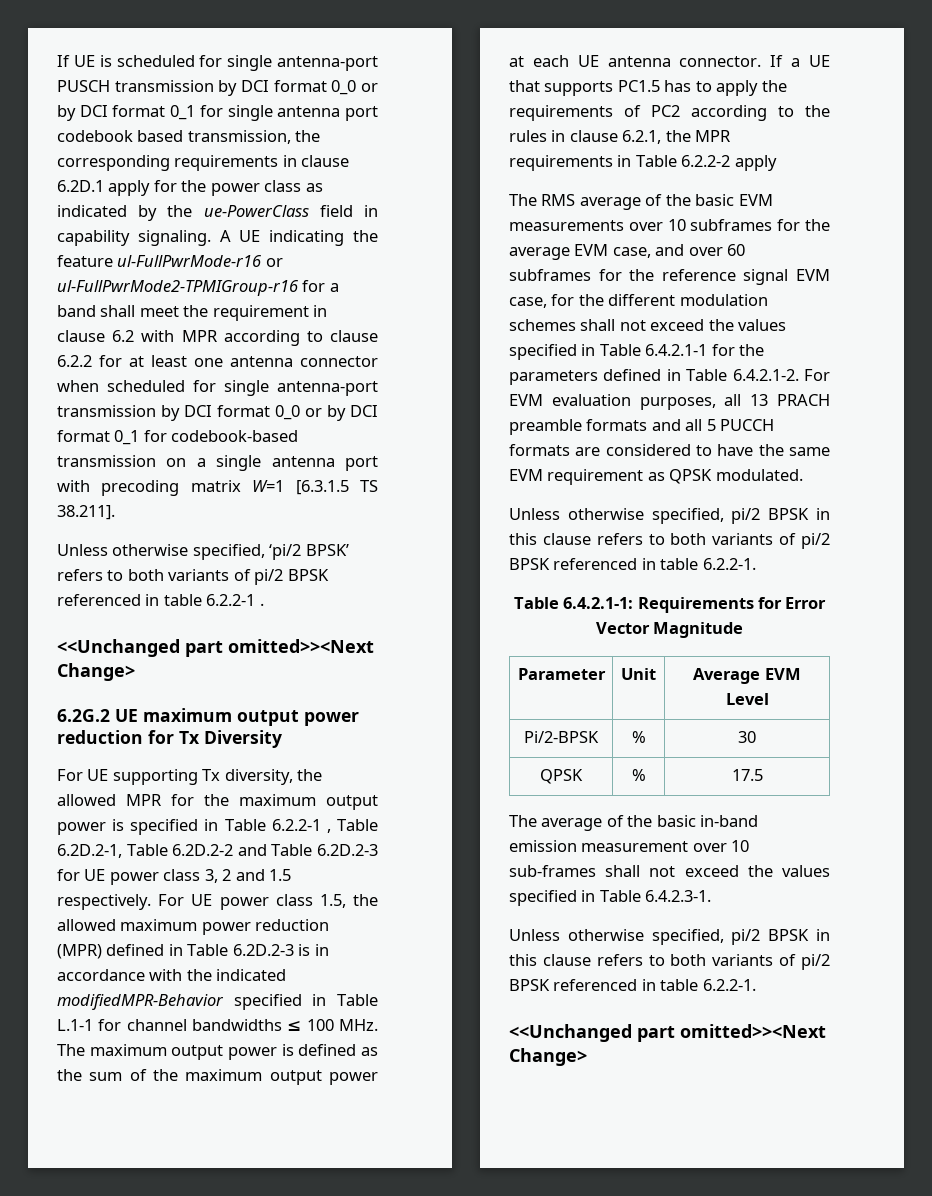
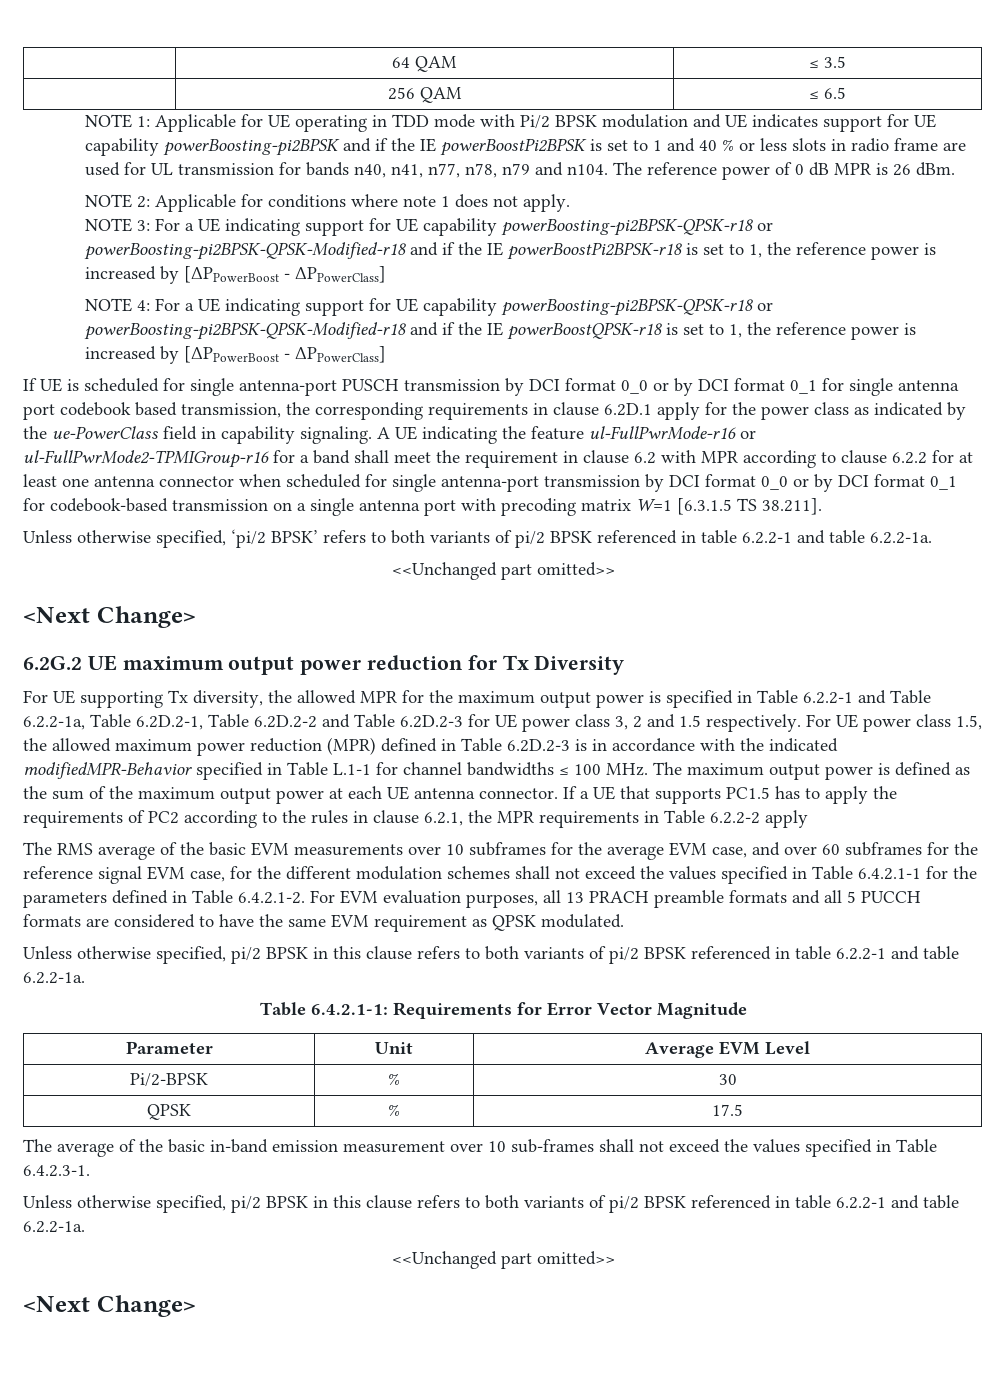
(57, 61) none -> [392,56,457,72] [809,56,846,68] [387,87,462,103] [809,87,846,99] [85,114,937,132] [85,138,967,156] [85,162,956,180] [85,194,571,212] [85,218,774,236] [84,242,937,260] [85,266,387,284] [85,298,774,316] [84,322,917,340] [85,346,387,364] | 64 QAM | ≤ 3.5 // | 256 QAM | ≤ 6.5 // NOTE 1: Applicable for UE operating in TDD mode with Pi/2 BPSK modulation and UE indicates support for UE capability powerBoosting-pi2BPSK and if the IE powerBoostPi2BPSK is set to 1 and 40 % or less slots in radio frame are used for UL transmission for bands n40, n41, n77, n78, n79 and n104. The reference power of 0 dB MPR is 26 dBm. // NOTE 2: Applicable for conditions where note 1 does not apply. // NOTE 3: For a UE indicating support for UE capability powerBoosting-pi2BPSK-QPSK-r18 or powerBoosting-pi2BPSK-QPSK-Modified-r18 and if the IE powerBoostPi2BPSK-r18 is set to 1, the reference power is increased by [ΔPPowerBoost - ΔPPowerClass] // NOTE 4: For a UE indicating support for UE capability powerBoosting-pi2BPSK-QPSK-r18 or powerBoosting-pi2BPSK-QPSK-Modified-r18 and if the IE powerBoostQPSK-r18 is set to 1, the reference power is increased by [ΔPPowerBoost - ΔPPowerClass] //
[259,603,264,606] [57,639,374,657] . // <<Unchanged part omitted>><Next -> [797,530,932,544] [391,562,615,580] [23,607,90,623] and table 6.2.2-1a. // <<Unchanged part omitted>> // <Next
[326,829,331,833] , -> [858,690,931,704] [23,716,85,730] and Table 6.2.2-1a,
[702,558,756,570] 6.2.2-1. -> [836,946,959,960] [23,972,85,984] 6.2.2-1 and table 6.2.2-1a.
[702,979,756,991] [509,1024,826,1042] 6.2.2-1. // <<Unchanged part omitted>><Next -> [836,1195,959,1209] [23,1221,85,1233] [391,1251,615,1269] [23,1296,90,1312] 6.2.2-1 and table 6.2.2-1a. // <<Unchanged part omitted>> // <Next

